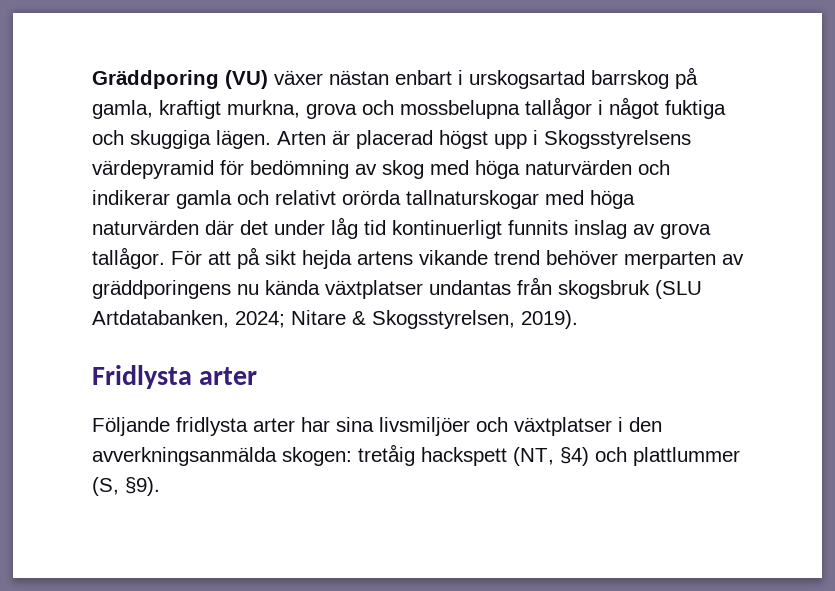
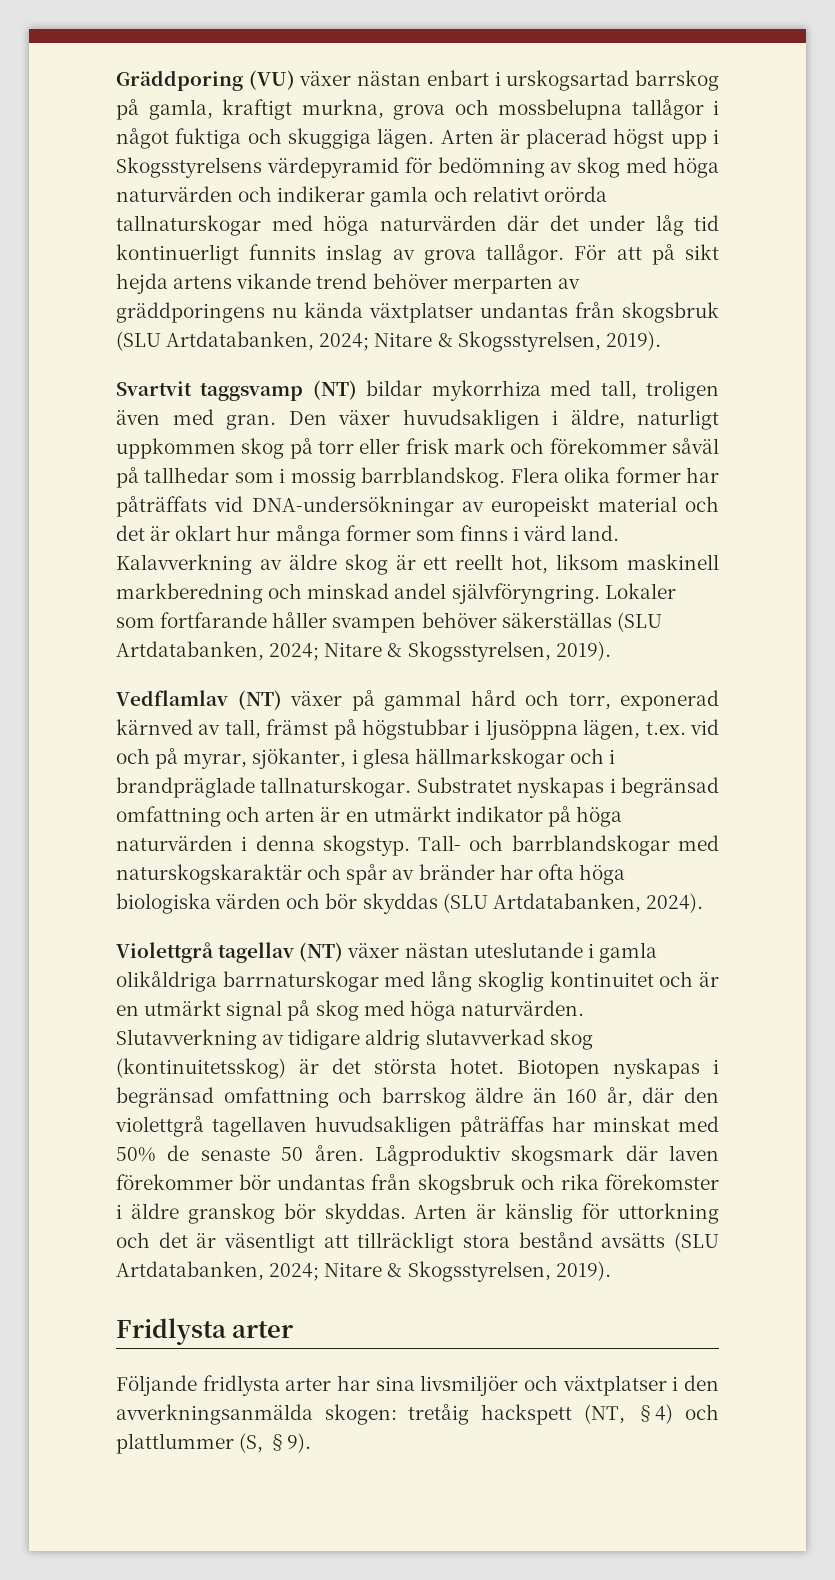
(578, 319) none -> [116,380,720,401] [116,409,719,430] [116,438,719,459] [116,467,720,488] [116,496,719,517] [116,525,620,546] [116,554,720,575] [116,583,676,604] [116,612,662,633] [116,641,611,662] [116,690,719,711] [116,719,719,740] [116,748,616,769] [116,777,719,798] [116,806,623,827] [116,835,719,856] [116,864,625,885] [116,893,703,914] [116,942,657,963] [116,971,719,992] [116,1000,584,1021] [116,1029,593,1050] [116,1058,719,1079] [116,1087,719,1108] [115,1116,719,1137] [116,1145,719,1166] [116,1174,720,1195] [116,1203,720,1224] [116,1232,720,1253] [116,1261,611,1282] // Svartvit taggsvamp (NT) bildar mykorrhiza med tall, troligen även med gran. Den växer huvudsakligen i äldre, naturligt uppkommen skog på torr eller frisk mark och förekommer såväl på tallhedar som i mossig barrblandskog. Flera olika former har påträffats vid DNA-undersökningar av europeiskt material och det är oklart hur många former som finns i värd land. Kalavverkning av äldre skog är ett reellt hot, liksom maskinell markberedning och minskad andel självföryngring. Lokaler som fortfarande håller svampen behöver säkerställas (SLU Artdatabanken, 2024; Nitare & Skogsstyrelsen, 2019). // Vedflamlav (NT) växer på gammal hård och torr, exponerad kärnved av tall, främst på högstubbar i ljusöppna lägen, t.ex. vid och på myrar, sjökanter, i glesa hällmarkskogar och i brandpräglade tallnaturskogar. Substratet nyskapas i begränsad omfattning och arten är en utmärkt indikator på höga naturvärden i denna skogstyp. Tall- och barrblandskogar med naturskogskaraktär och spår av bränder har ofta höga biologiska värden och bör skyddas (SLU Artdatabanken, 2024). // Violettgrå tagellav (NT) växer nästan uteslutande i gamla olikåldriga barrnaturskogar med lång skoglig kontinuitet och är en utmärkt signal på skog med höga naturvärden. Slutavverkning av tidigare aldrig slutavverkad skog (kontinuitetsskog) är det största hotet. Biotopen nyskapas i begränsad omfattning och barrskog äldre än 160 år, där den violettgrå tagellaven huvudsakligen påträffas har minskat med 50% de senaste 50 åren. Lågproduktiv skogsmark där laven förekommer bör undantas från skogsbruk och rika förekomster i äldre granskog bör skyddas. Arten är känslig för uttorkning och det är väsentligt att tillräckligt stora bestånd avsätts (SLU Artdatabanken, 2024; Nitare & Skogsstyrelsen, 2019).

